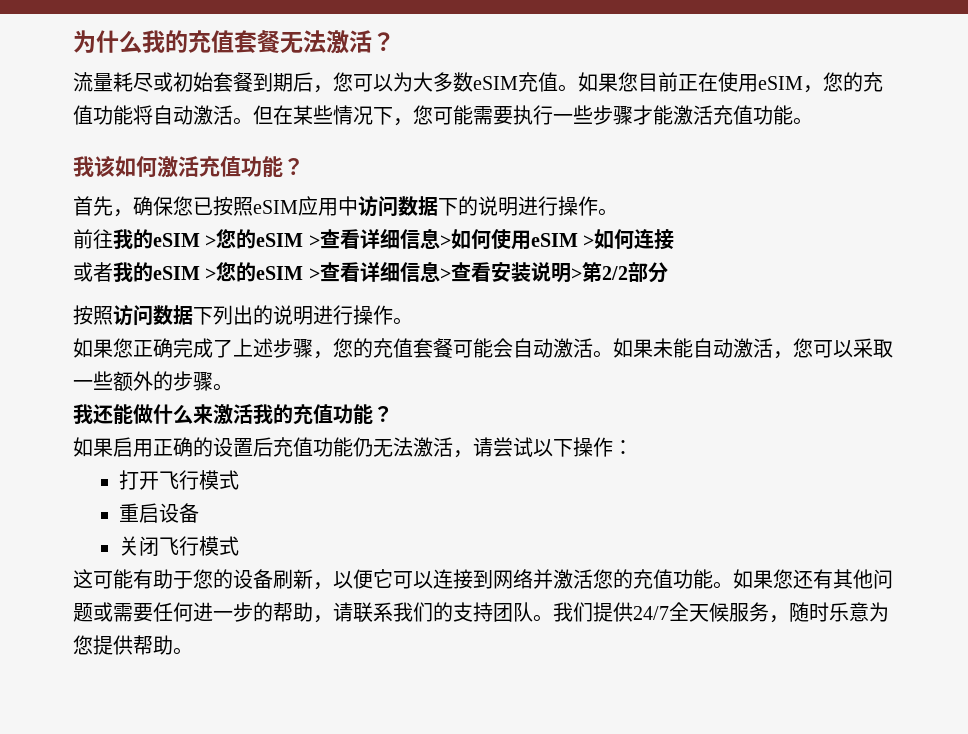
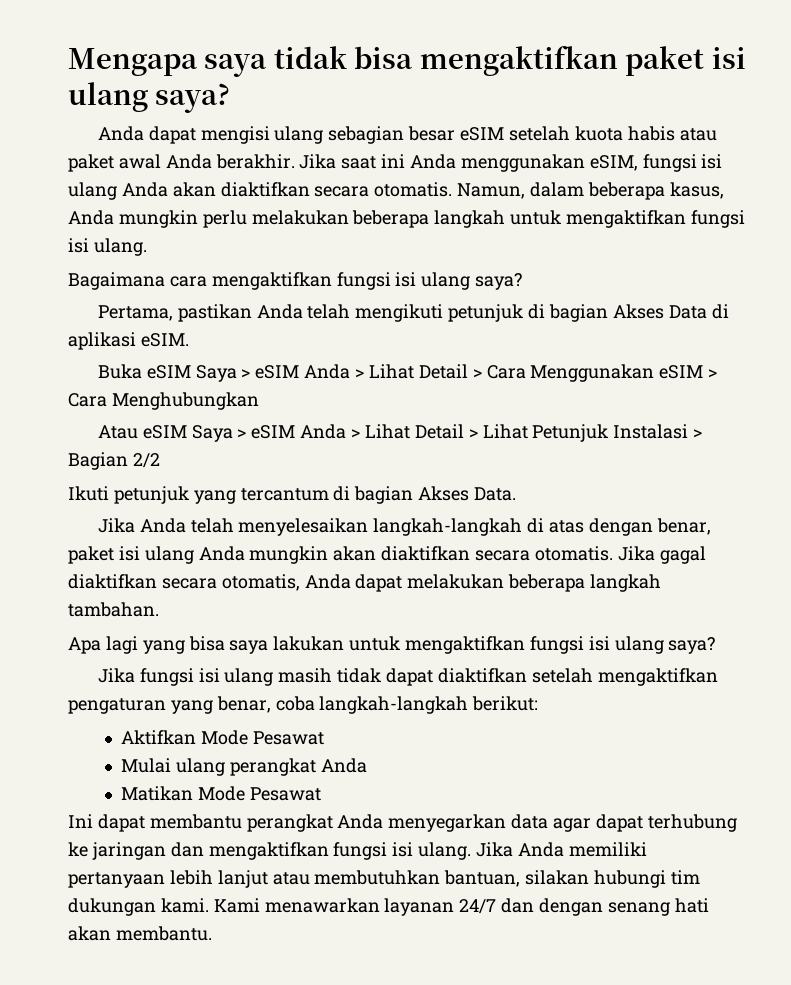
[73,30,395,54] [73,72,883,93] [73,105,813,126] [73,156,304,178] [73,196,618,217] [73,228,675,250] [73,261,668,283] [73,305,413,326] [73,338,893,359] [73,371,233,391] [73,404,393,425] [73,437,633,458] [119,470,240,490] [119,503,200,523] [119,536,240,557] [73,569,893,590] [73,602,889,623] [73,635,193,655] 为什么我的充值套餐无法激活？ // 流量耗尽或初始套餐到期后，您可以为大多数eSIM充值。如果您目前正在使用eSIM，您的充值功能将自动激活。但在某些情况下，您可能需要执行一些步骤才能激活充值功能。 // 我该如何激活充值功能？ // 首先，确保您已按照eSIM应用中访问数据下的说明进行操作。 // 前往我的eSIM >您的eSIM >查看详细信息>如何使用eSIM >如何连接 // 或者我的eSIM >您的eSIM >查看详细信息>查看安装说明>第2/2部分 // 按照访问数据下列出的说明进行操作。 // 如果您正确完成了上述步骤，您的充值套餐可能会自动激活。如果未能自动激活，您可以采取一些额外的步骤。 // 我还能做什么来激活我的充值功能？ // 如果启用正确的设置后充值功能仍无法激活，请尝试以下操作： // 打开飞行模式 // 重启设备 // 关闭飞行模式 // 这可能有助于您的设备刷新，以便它可以连接到网络并激活您的充值功能。如果您还有其他问题或需要任何进一步的帮助，请联系我们的支持团队。我们提供24/7全天候服务，随时乐意为您提供帮助。 -> [68,46,746,77] [68,82,231,113] [97,126,717,144] [68,154,723,172] [68,182,724,200] [68,210,745,228] [68,238,147,256] [68,272,523,290] [97,304,729,322] [68,332,189,350] [97,364,718,382] [68,392,259,410] [97,424,703,442] [68,452,160,470] [68,486,517,504] [97,518,711,536] [68,546,706,564] [68,574,662,592] [68,602,159,617] [68,636,716,654] [97,668,718,686] [68,696,539,714] [121,730,325,745] [121,758,367,776] [121,786,322,801] [68,814,737,832] [68,842,647,860] [68,870,700,888] [68,898,709,916] [68,926,212,941] Mengapa saya tidak bisa mengaktifkan paket isi ulang saya? // Anda dapat mengisi ulang sebagian besar eSIM setelah kuota habis atau paket awal Anda berakhir. Jika saat ini Anda menggunakan eSIM, fungsi isi ulang Anda akan diaktifkan secara otomatis. Namun, dalam beberapa kasus, Anda mungkin perlu melakukan beberapa langkah untuk mengaktifkan fungsi isi ulang. // Bagaimana cara mengaktifkan fungsi isi ulang saya? // Pertama, pastikan Anda telah mengikuti petunjuk di bagian Akses Data di aplikasi eSIM. // Buka eSIM Saya > eSIM Anda > Lihat Detail > Cara Menggunakan eSIM > Cara Menghubungkan // Atau eSIM Saya > eSIM Anda > Lihat Detail > Lihat Petunjuk Instalasi > Bagian 2/2 // Ikuti petunjuk yang tercantum di bagian Akses Data. // Jika Anda telah menyelesaikan langkah-langkah di atas dengan benar, paket isi ulang Anda mungkin akan diaktifkan secara otomatis. Jika gagal diaktifkan secara otomatis, Anda dapat melakukan beberapa langkah tambahan. // Apa lagi yang bisa saya lakukan untuk mengaktifkan fungsi isi ulang saya? // Jika fungsi isi ulang masih tidak dapat diaktifkan setelah mengaktifkan pengaturan yang benar, coba langkah-langkah berikut: // Aktifkan Mode Pesawat // Mulai ulang perangkat Anda // Matikan Mode Pesawat // Ini dapat membantu perangkat Anda menyegarkan data agar dapat terhubung ke jaringan dan mengaktifkan fungsi isi ulang. Jika Anda memiliki pertanyaan lebih lanjut atau membutuhkan bantuan, silakan hubungi tim dukungan kami. Kami menawarkan layanan 24/7 dan dengan senang hati akan membantu.

